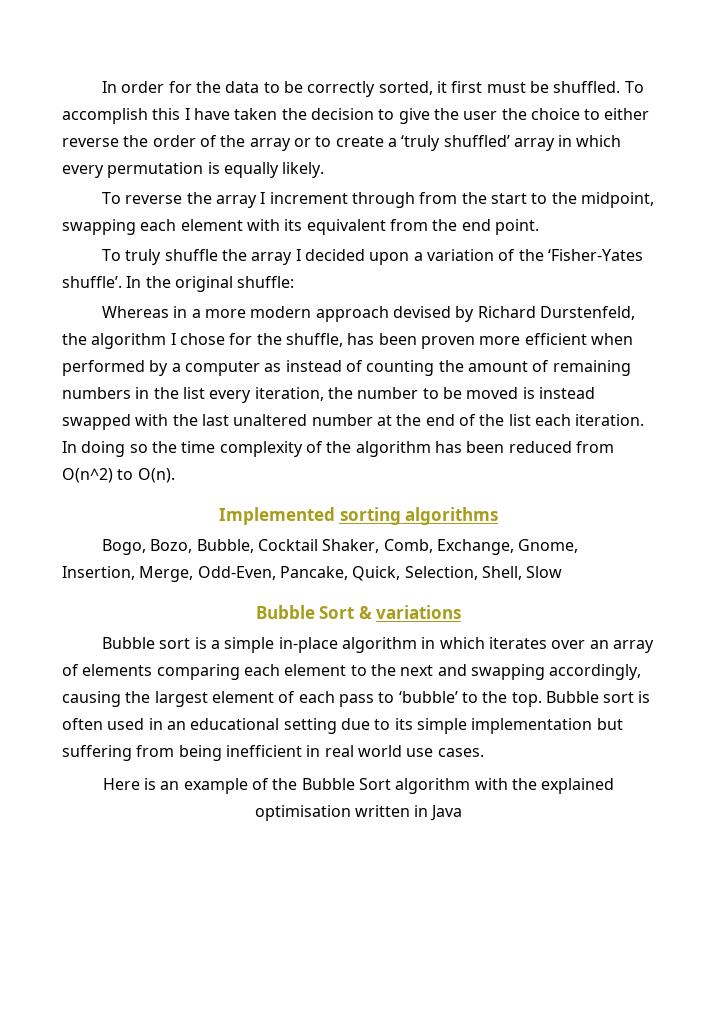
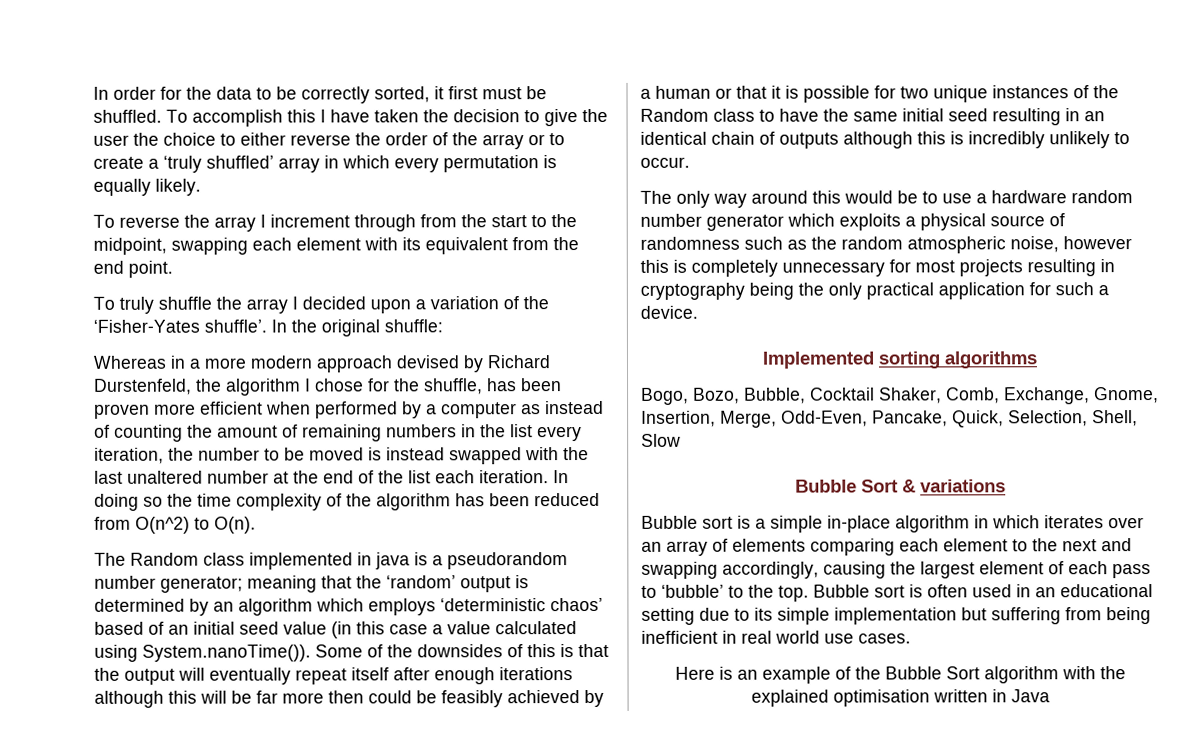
(175, 475) none -> [94,552,568,570] [94,575,529,593] [94,597,603,616] [94,621,577,639] [94,643,609,662] [94,667,573,685] [94,689,604,708] [640,85,1119,103] [640,108,1105,126] [640,131,1130,149] [640,156,690,168] [640,190,1133,208] [640,213,1065,231] [640,236,1132,254] [640,259,1115,277] [640,282,1109,300] [640,305,698,319] // The Random class implemented in java is a pseudorandom number generator; meaning that the ‘random’ output is determined by an algorithm which employs ‘deterministic chaos’ based of an initial seed value (in this case a value calculated using System.nanoTime()). Some of the downsides of this is that the output will eventually repeat itself after enough iterations although this will be far more then could be feasibly achieved by a human or that it is possible for two unique instances of the Random class to have the same initial seed resulting in an identical chain of outputs although this is incredibly unlikely to occur. // The only way around this would be to use a hardware random number generator which exploits a physical source of randomness such as the random atmospheric noise, however this is completely unnecessary for most projects resulting in cryptography being the only practical application for such a device.

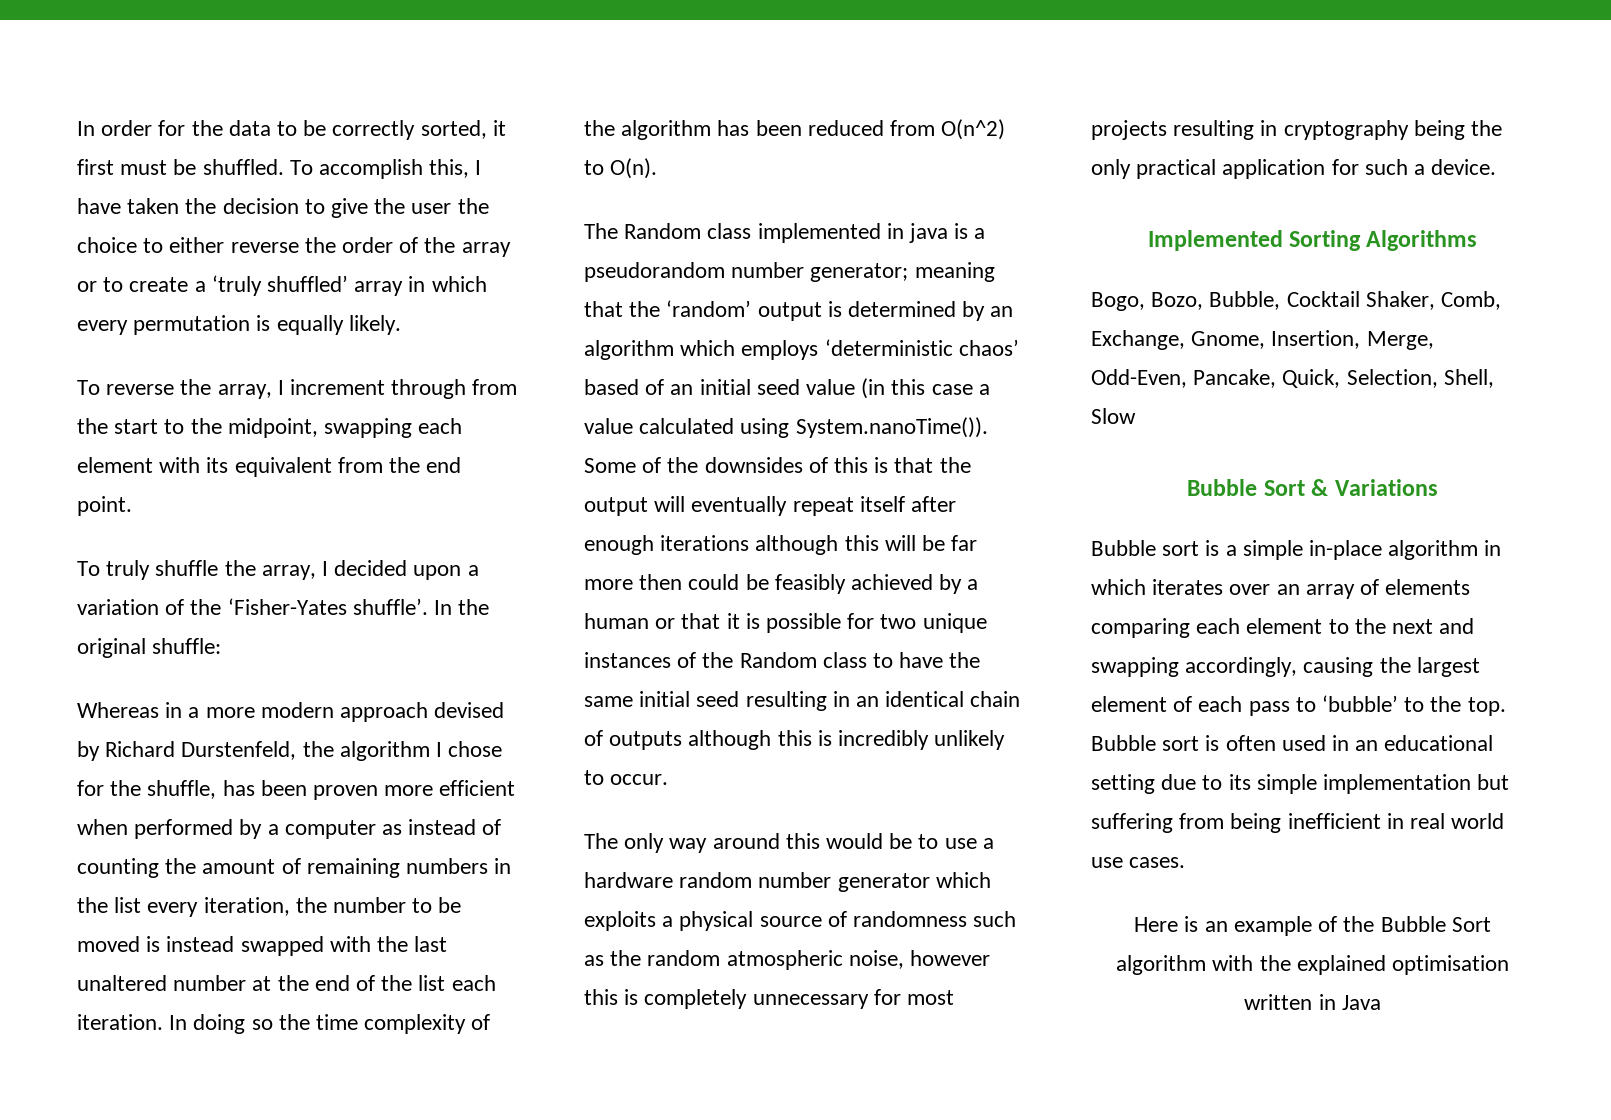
[287,109,316,123] this -> [429,159,470,178] this,
[214,216,256,232] array -> [217,384,272,399] array,
[246,298,288,314] array -> [261,565,316,580] array,
[878,351,1037,369] sorting algorithms -> [1289,230,1478,251] Sorting Algorithms
[920,479,1006,493] variations -> [1334,479,1438,496] Variations

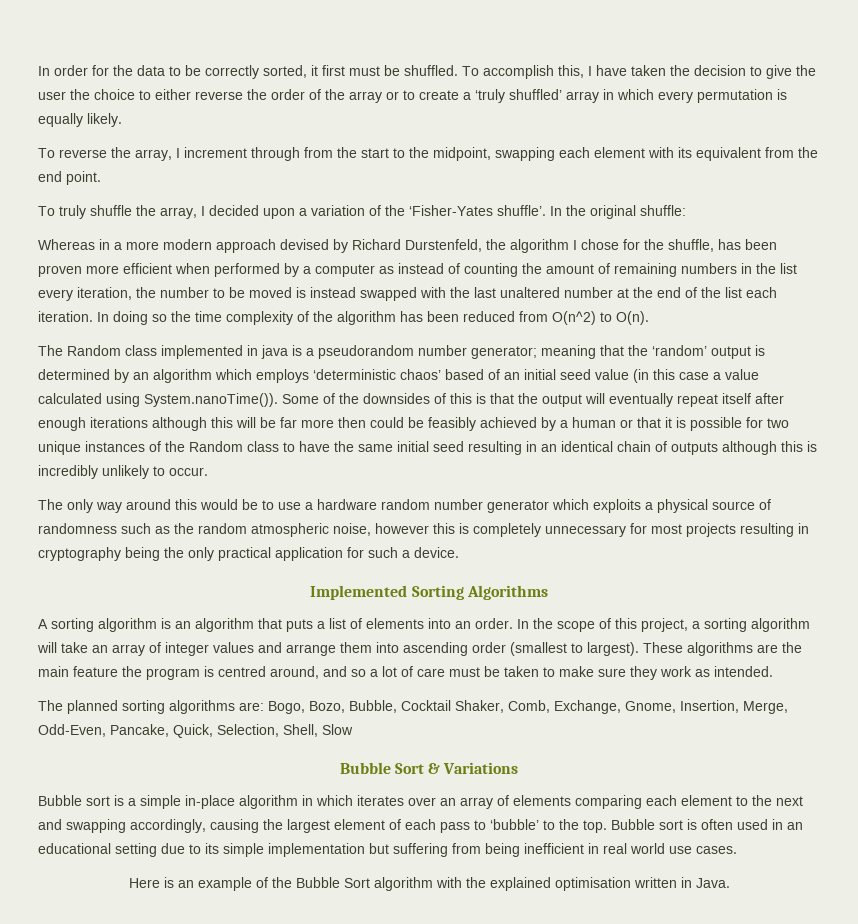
(1478, 240) none -> [38,618,810,632] [37,642,802,656] [38,666,773,680] [38,700,264,714] A sorting algorithm is an algorithm that puts a list of elements into an order. In the scope of this project, a sorting algorithm will take an array of integer values and arrange them into ascending order (smallest to largest). These algorithms are the main feature the program is centred around, and so a lot of care must be taken to make sure they work as intended. // The planned sorting algorithms are:
[1341,995,1381,1010] Java -> [695,878,730,888] Java.

